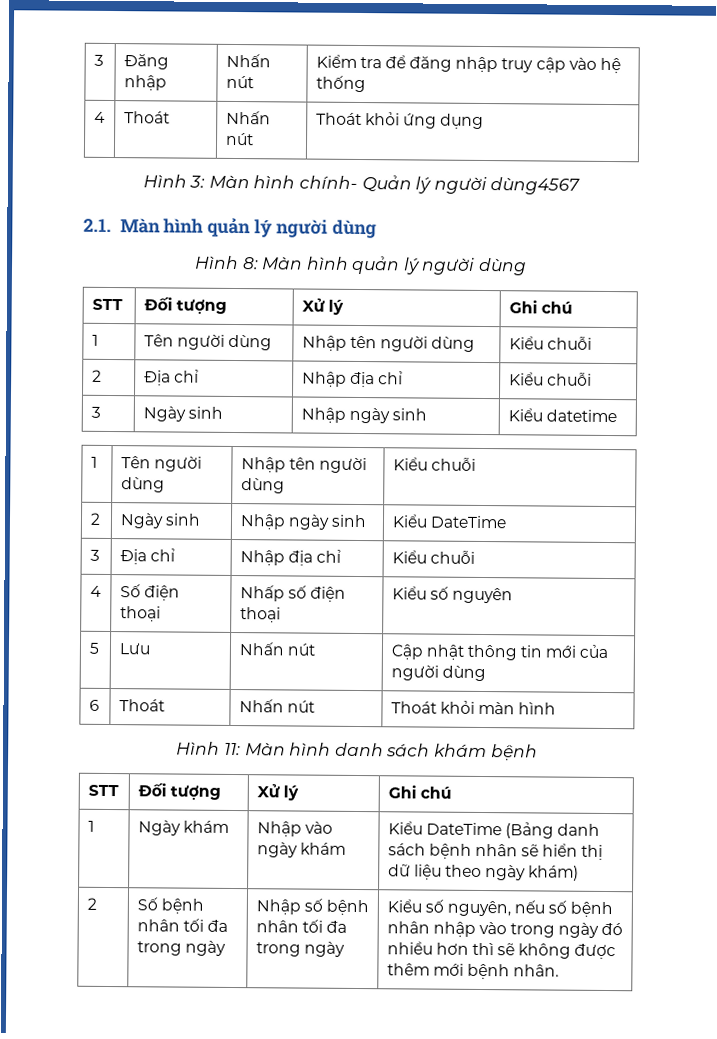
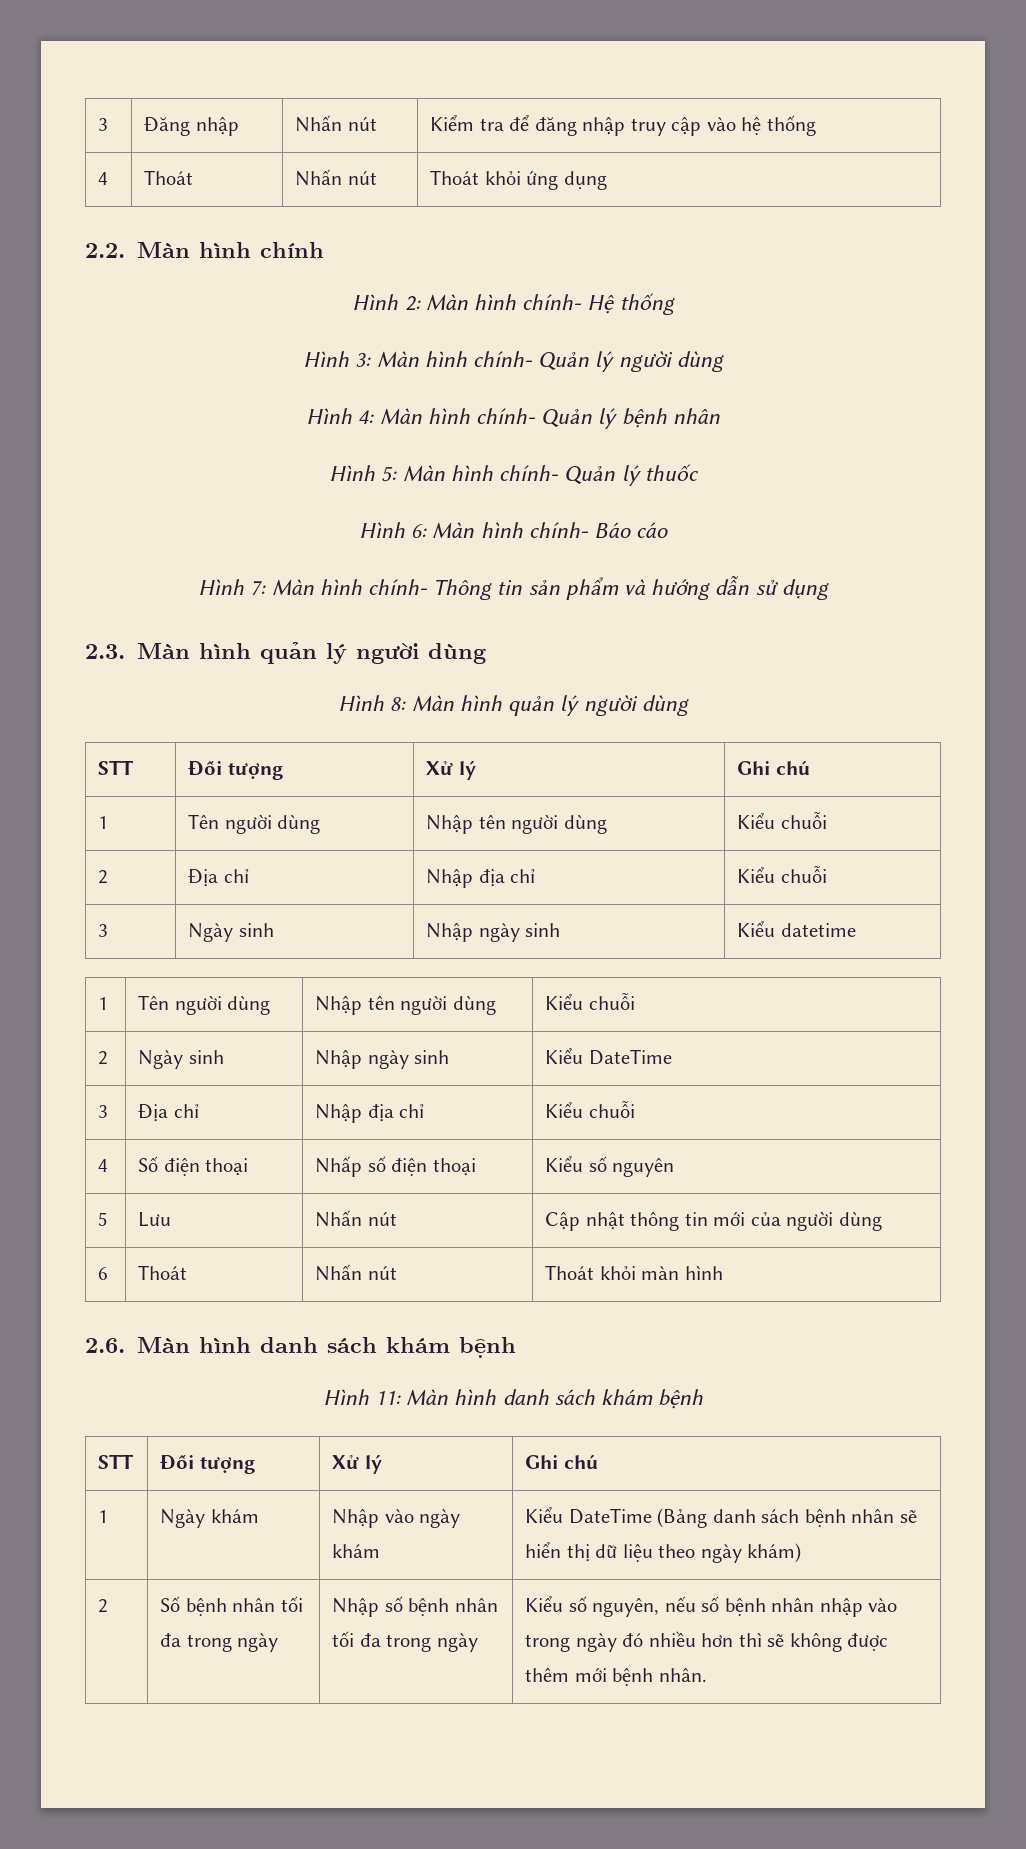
(485, 121) none -> [85,242,324,258] [352,293,675,315] // 2.2. Màn hình chính // Hình 2: Màn hình chính- Hệ thống
[490,177,581,195] [83,218,112,233] dùng4567 // 2.1. -> [676,351,724,372] [306,408,720,429] [329,464,699,486] [358,522,669,538] [198,575,829,600] [85,644,125,659] dùng // Hình 4: Màn hình chính- Quản lý bệnh nhân // Hình 5: Màn hình chính- Quản lý thuốc // Hình 6: Màn hình chính- Báo cáo // Hình 7: Màn hình chính- Thông tin sản phẩm và hướng dẫn sử dụng // 2.3.
(557, 708) none -> [85,1337,516,1358] // 2.6. Màn hình danh sách khám bệnh

